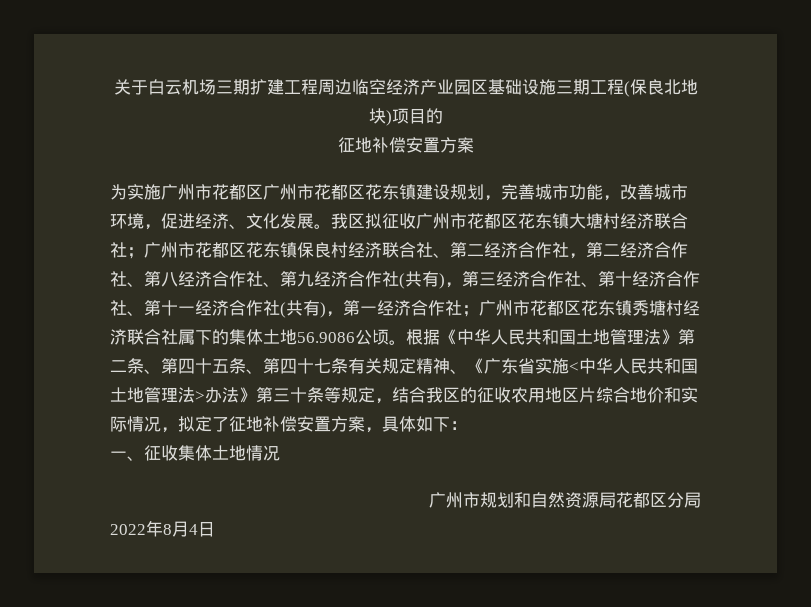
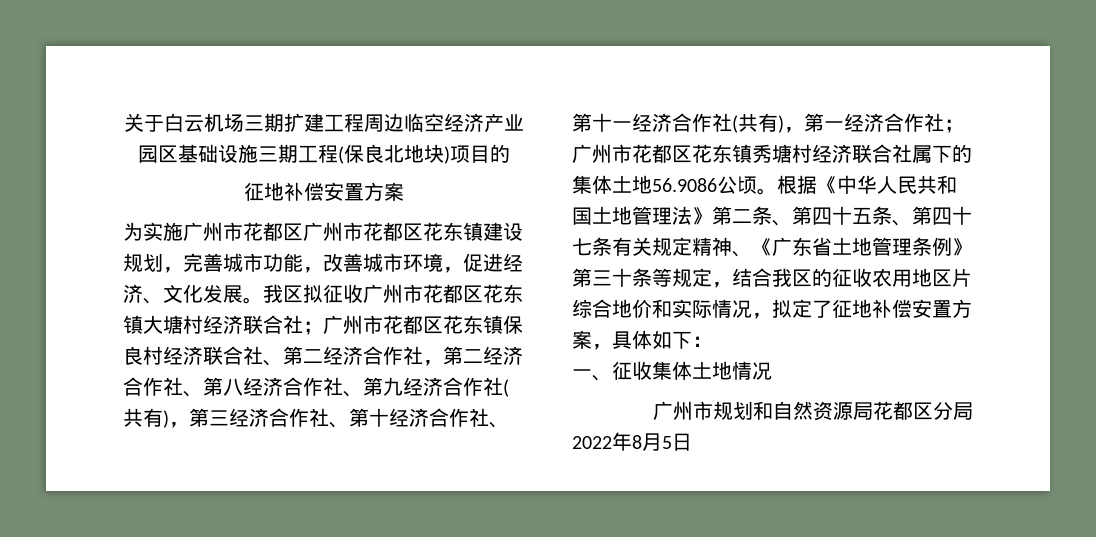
[535,358,698,374] [110,387,239,403] 实施<中华人民共和国土地管理法>办法 -> [832,237,952,256] 土地管理条例
[189,524,198,535] 4 -> [662,436,672,449] 5

